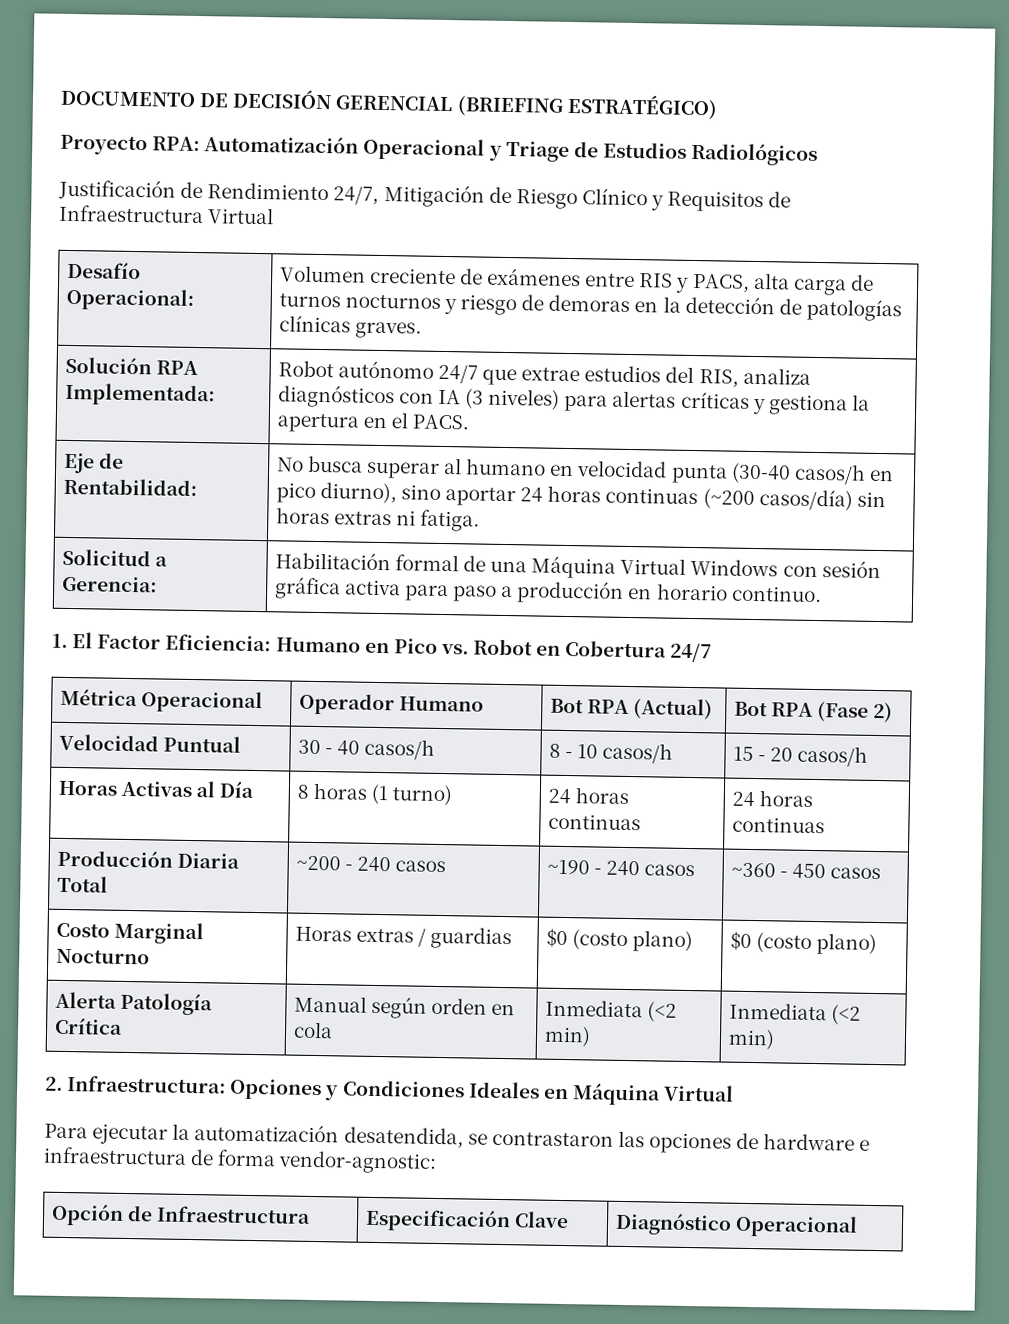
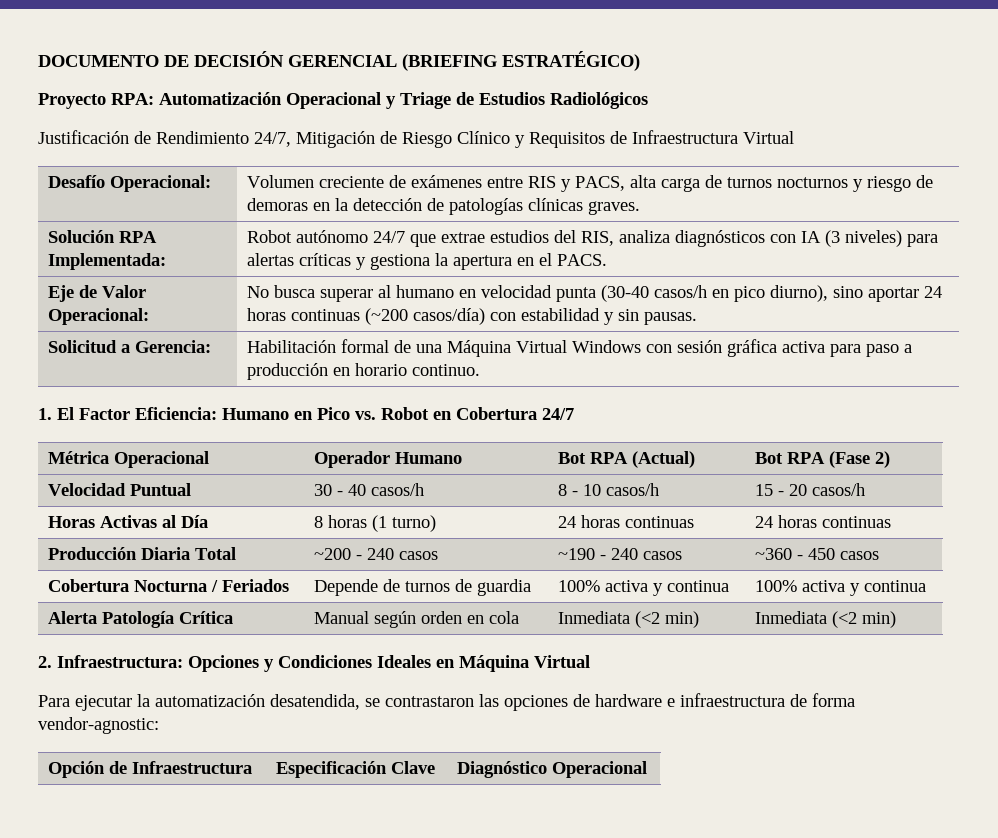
[62,477,197,497] Rentabilidad: -> [102,285,147,298] [48,308,150,325] Valor Operacional:
[856,491,886,508] [275,507,480,532] sin horas extras ni fatiga. -> [490,308,698,325] con estabilidad y sin pausas.
[55,921,204,945] [55,948,150,965] [294,926,512,950] [545,928,693,953] [729,931,877,956] Costo Marginal Nocturno | Horas extras / guardias | $0 (costo plano) | $0 (costo plano) -> [48,579,290,592] [314,579,532,596] [558,580,730,596] [755,580,927,596] Cobertura Nocturna / Feriados | Depende de turnos de guardia | 100% activa y continua | 100% activa y continua

